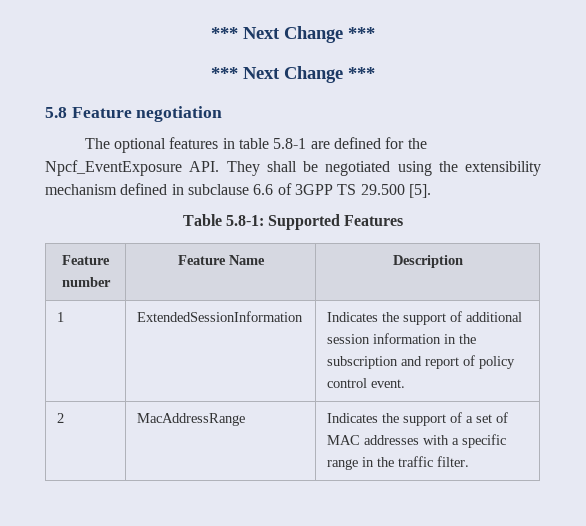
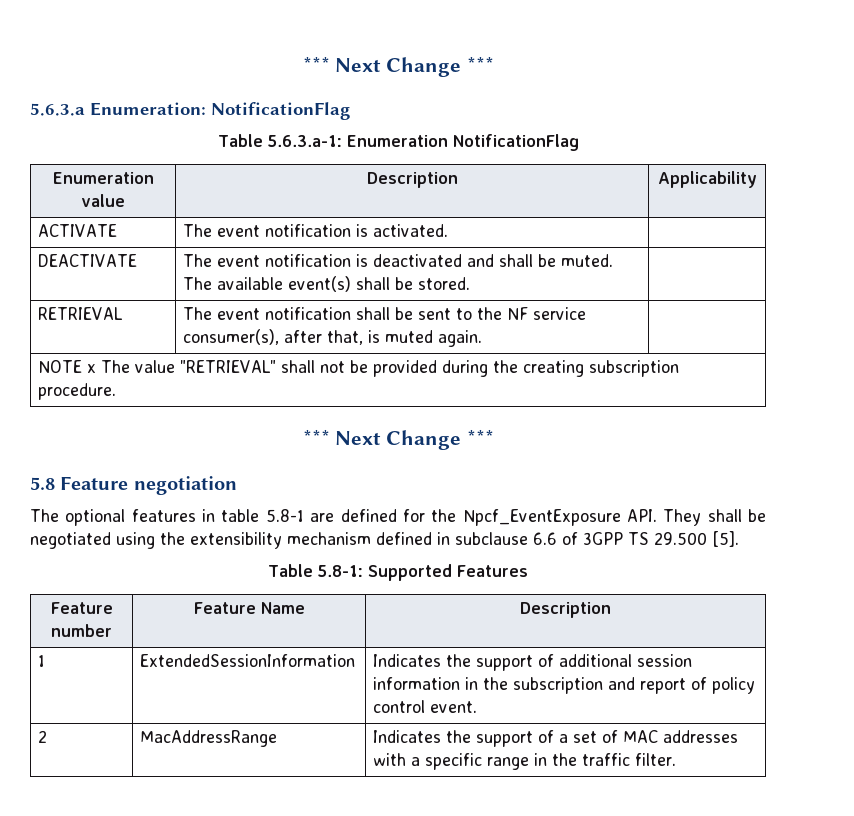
[211,26,375,43] *** Next Change *** -> [302,56,494,77] [30,102,350,120] [217,134,579,151] [52,172,154,184] [81,194,125,207] [366,172,458,188] [657,171,757,188] [38,224,118,237] [183,224,449,237] [38,254,138,267] [183,254,614,267] [183,276,471,292] [38,307,124,320] [183,307,587,320] [183,329,483,347] [38,360,680,377] [38,383,117,400] *** Next Change *** // 5.6.3.a Enumeration: NotificationFlag // Table 5.6.3.a-1: Enumeration NotificationFlag // Enumeration value | Description | Applicability // ACTIVATE | The event notification is activated. | // DEACTIVATE | The event notification is deactivated and shall be muted. The available event(s) shall be stored. | // RETRIEVAL | The event notification shall be sent to the NF service consumer(s), after that, is muted again. | // NOTE x The value "RETRIEVAL" shall not be provided during the creating subscription procedure.

